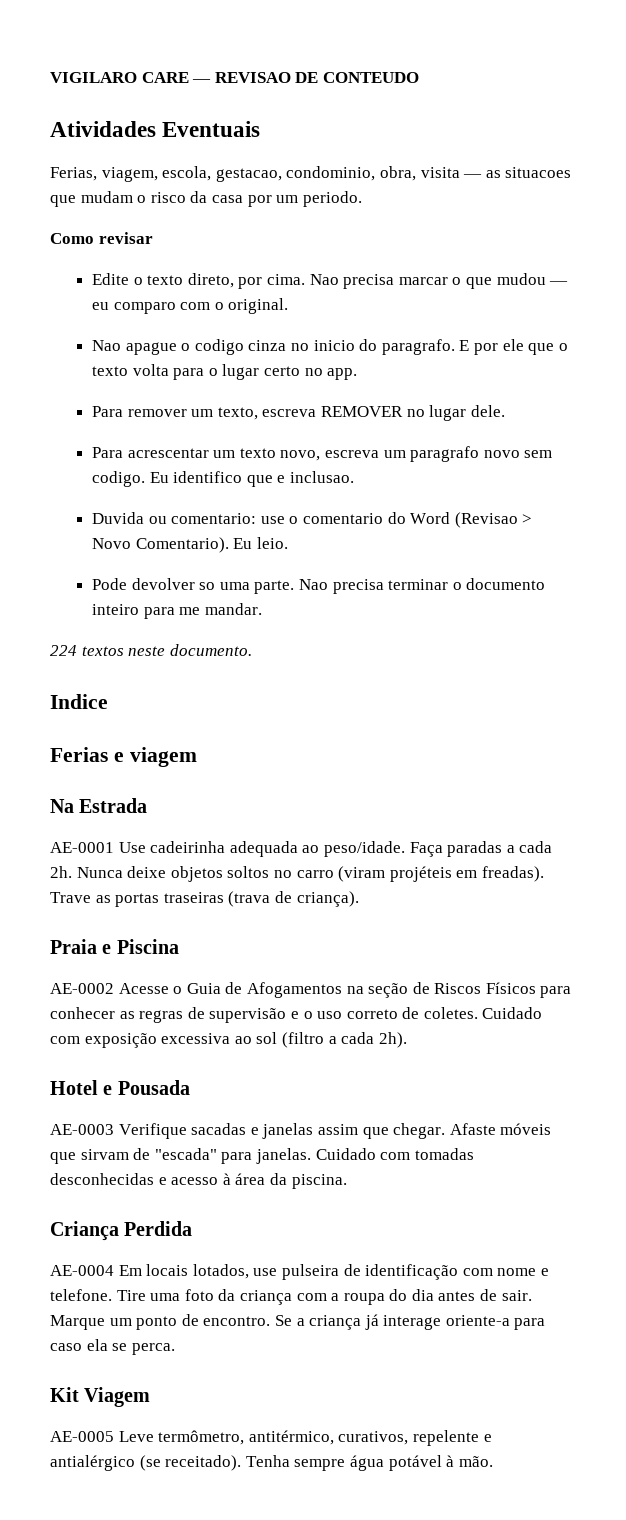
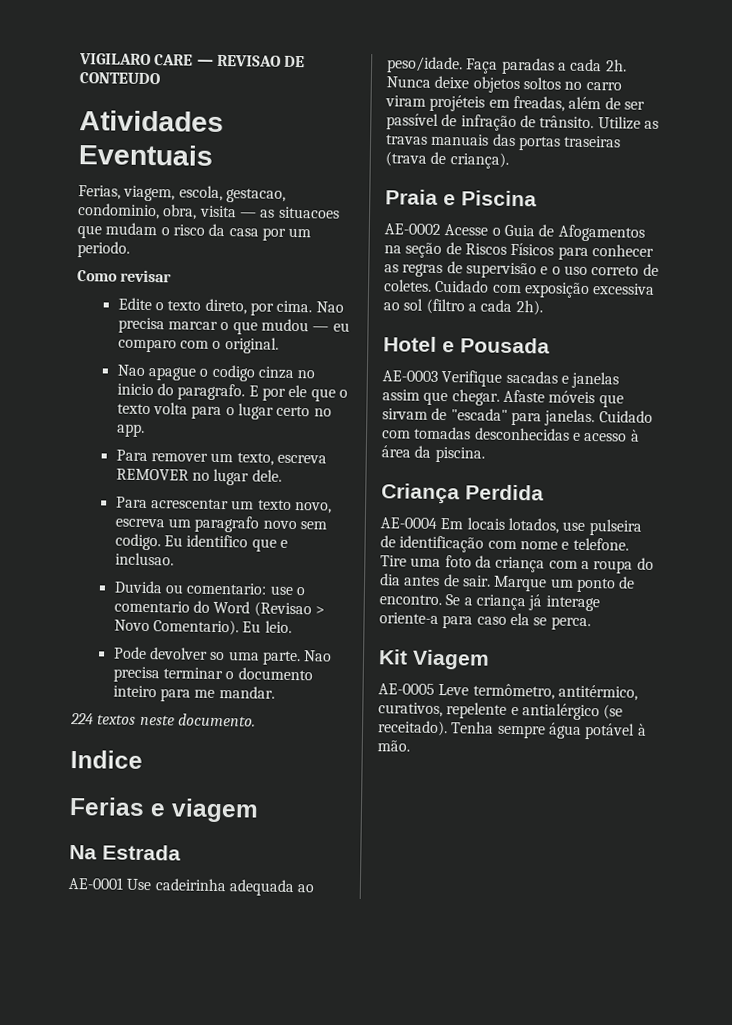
[338,866,386,882] (viram -> [385,95,426,107] viram
[481,866,544,882] [50,892,111,903] freadas). Trave as -> [512,95,645,112] [386,113,659,132] [386,133,516,146] freadas, além de ser passível de infração de trânsito. Utilize as travas manuais das

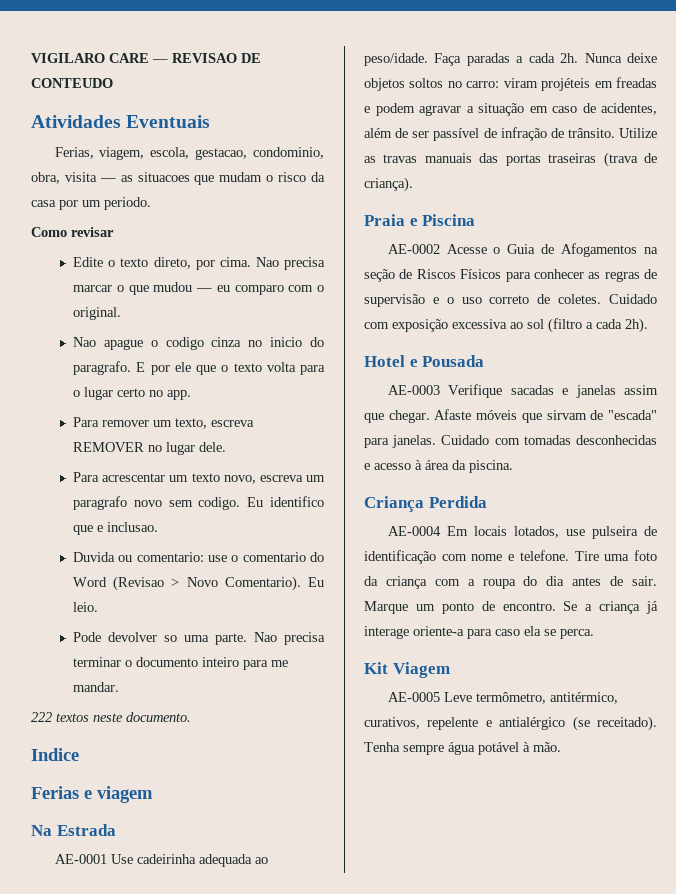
[70,712,94,725] 224 -> [31,712,52,722] 222
[585,81,622,91] carro -> [466,81,500,88] carro:
[512,95,565,112] freadas, -> [616,77,657,88] [364,103,657,116] freadas e podem agravar a situação em caso de acidentes,

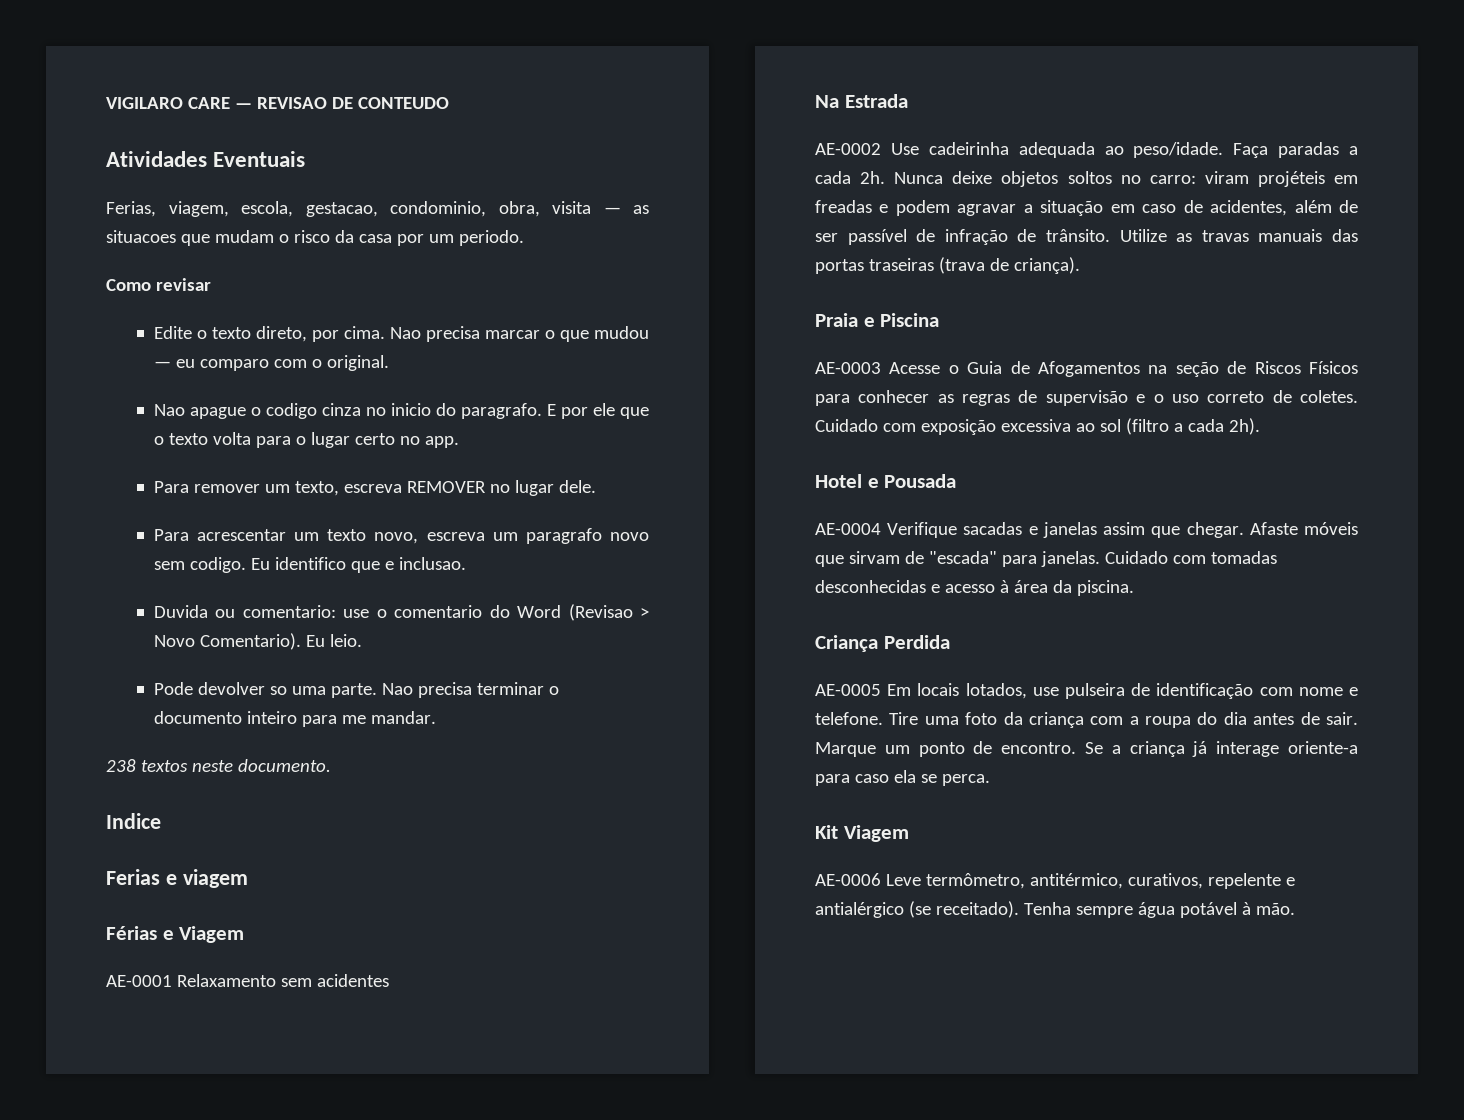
[31,712,52,722] 222 -> [106,759,136,772] 238
(153, 794) none -> [106,926,245,943] [106,974,389,987] // Férias e Viagem // AE-0001 Relaxamento sem acidentes
[54,854,107,864] AE-0001 -> [815,143,881,155] AE-0002
[387,244,440,254] AE-0002 -> [815,362,881,374] AE-0003
[387,385,440,395] AE-0003 -> [815,523,881,535] AE-0004
[387,526,441,536] AE-0004 -> [815,684,881,696] AE-0005
[387,692,440,702] AE-0005 -> [815,873,881,886] AE-0006

